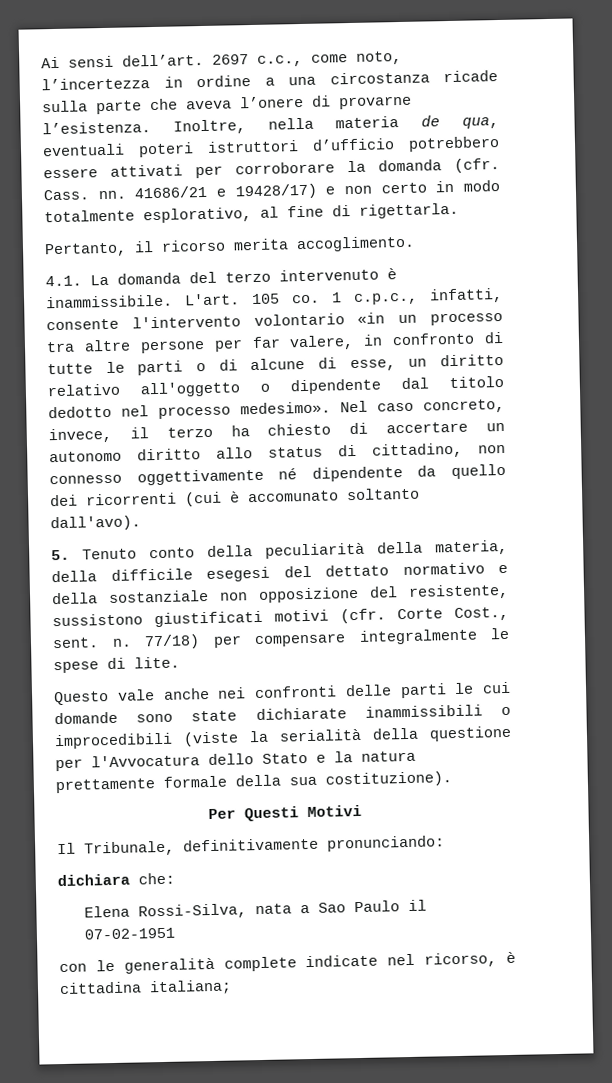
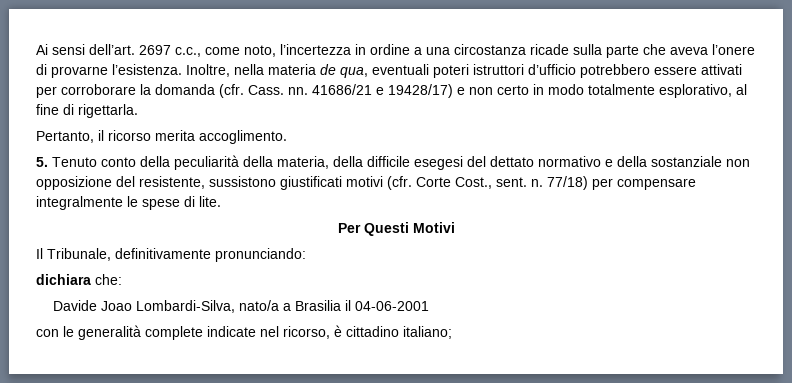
[45,268,397,287] [46,287,503,309] [46,311,504,331] [46,331,504,354] [47,353,505,376] [47,375,504,398] [48,398,505,419] [48,421,505,444] [49,442,506,463] [49,463,507,486] [50,487,420,507] [50,515,141,532] // 4.1. La domanda del terzo intervenuto è inammissibile. L'art. 105 co. 1 c.p.c., infatti, consente l'intervento volontario «in un processo tra altre persone per far valere, in confronto di tutte le parti o di alcune di esse, un diritto relativo all'oggetto o dipendente dal titolo dedotto nel processo medesimo». Nel caso concreto, invece, il terzo ha chiesto di accertare un autonomo diritto allo status di cittadino, non connesso oggettivamente né dipendente da quello dei ricorrenti (cui è accomunato soltanto dall'avo). -> (287, 137) none
[53,681,511,706] [54,704,511,725] [54,725,512,750] [55,750,416,772] [55,771,452,794] // Questo vale anche nei confronti delle parti le cui domande sono state dichiarate inammissibili o improcedibili (viste la serialità della questione per l'Avvocatura dello Stato e la natura prettamente formale della sua costituzione). -> (221, 201) none
[84,899,428,920] [84,927,176,940] Elena Rossi-Silva, nata a Sao Paulo il 07-02-1951 -> [52,300,429,313] Davide Joao Lombardi-Silva, nato/a a Brasilia il 04-06-2001
[59,979,232,996] cittadina italiana; -> [346,326,452,339] cittadino italiano;

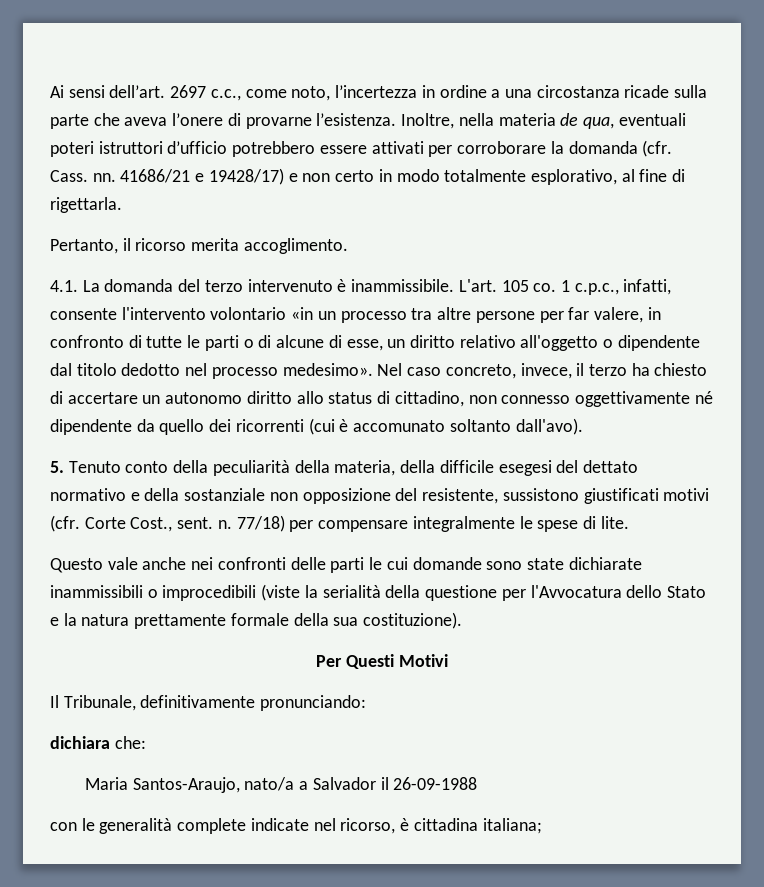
(287, 137) none -> [50,279,672,295] [50,307,661,323] [50,335,700,351] [50,363,708,379] [50,391,713,407] [50,418,583,435] // 4.1. La domanda del terzo intervenuto è inammissibile. L'art. 105 co. 1 c.p.c., infatti, consente l'intervento volontario «in un processo tra altre persone per far valere, in confronto di tutte le parti o di alcune di esse, un diritto relativo all'oggetto o dipendente dal titolo dedotto nel processo medesimo». Nel caso concreto, invece, il terzo ha chiesto di accertare un autonomo diritto allo status di cittadino, non connesso oggettivamente né dipendente da quello dei ricorrenti (cui è accomunato soltanto dall'avo).
(221, 201) none -> [50,557,642,573] [50,584,706,601] [50,612,463,629] // Questo vale anche nei confronti delle parti le cui domande sono state dichiarate inammissibili o improcedibili (viste la serialità della questione per l'Avvocatura dello Stato e la natura prettamente formale della sua costituzione).
[52,300,429,313] Davide Joao Lombardi-Silva, nato/a a Brasilia il 04-06-2001 -> [84,777,478,793] Maria Santos-Araujo, nato/a a Salvador il 26-09-1988
[346,326,452,339] cittadino italiano; -> [413,818,542,834] cittadina italiana;

